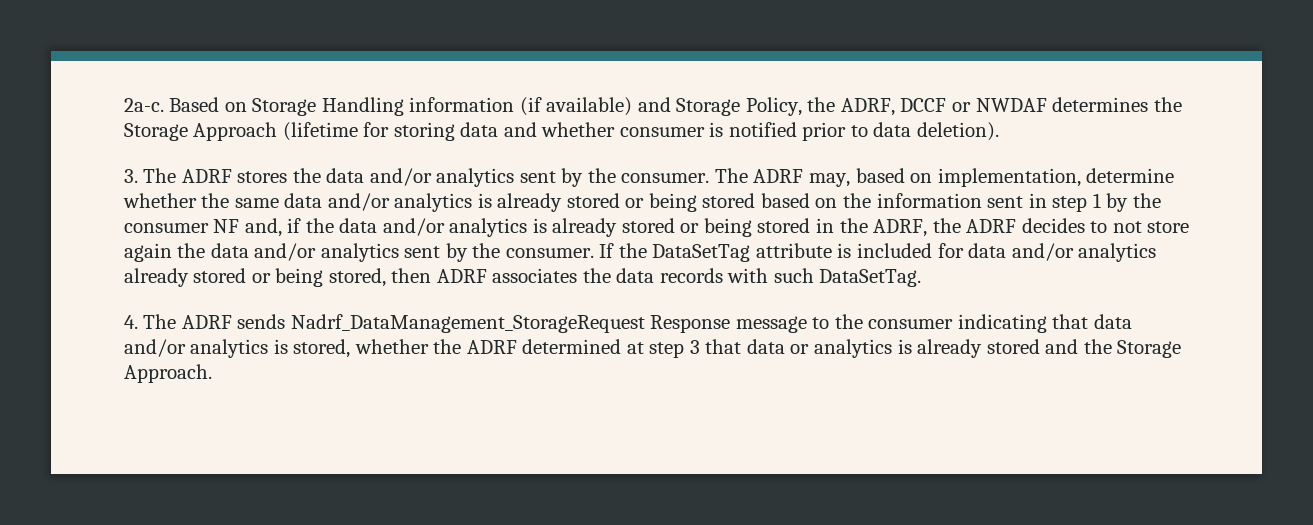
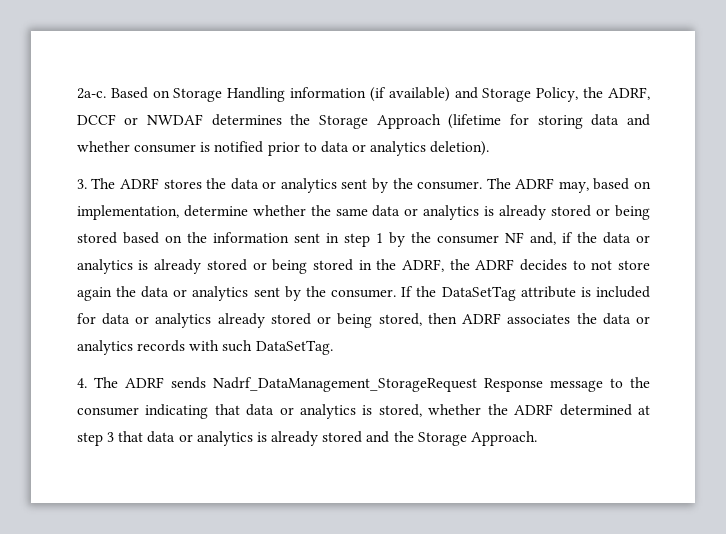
(912, 129) none -> [352,141,427,156] or analytics
[369,168,432,186] and/or -> [262,181,277,189] or
[327,193,390,211] and/or -> [404,208,419,216] or
[382,218,445,236] and/or -> [635,235,650,243] or
[254,243,317,261] and/or -> [173,289,188,297] or
[1011,243,1074,261] and/or -> [135,316,150,324] or
(655, 275) none -> [635,316,650,324] [76,340,133,355] or analytics
[123,339,186,357] and/or -> [279,407,294,415] or

